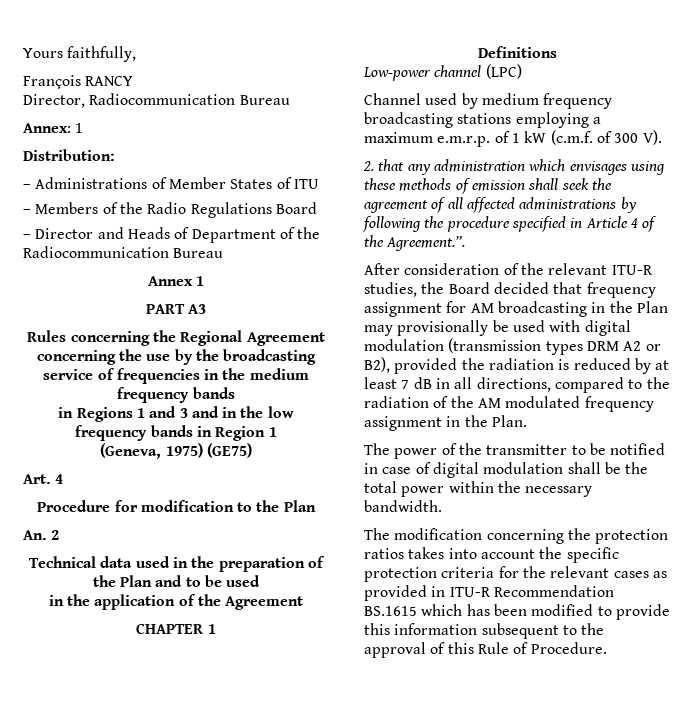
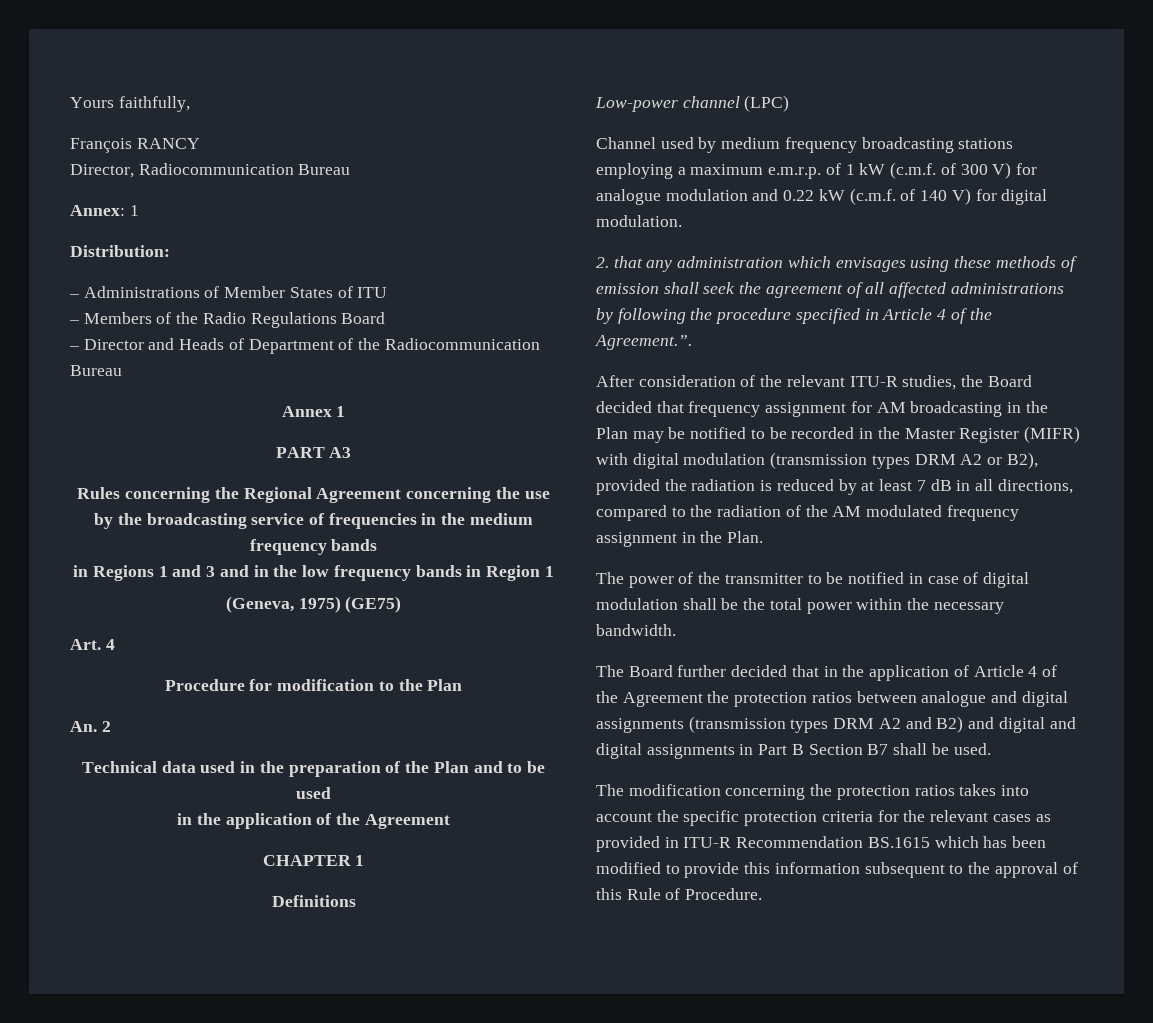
[642,130,662,145] V). -> [992,162,1037,179] [596,188,1048,205] [596,215,682,227] V) for analogue modulation and 0.22 kW (c.m.f. of 140 V) for digital modulation.
[397,320,545,336] provisionally be used -> [668,426,1080,443] be notified to be recorded in the Master Register (MIFR)
(442, 506) none -> [596,665,1057,681] [596,691,1068,707] [596,716,1076,733] [596,743,991,759] // The Board further decided that in the application of Article 4 of the Agreement the protection ratios between analogue and digital assignments (transmission types DRM A2 and B2) and digital and digital assignments in Part B Section B7 shall be used.

